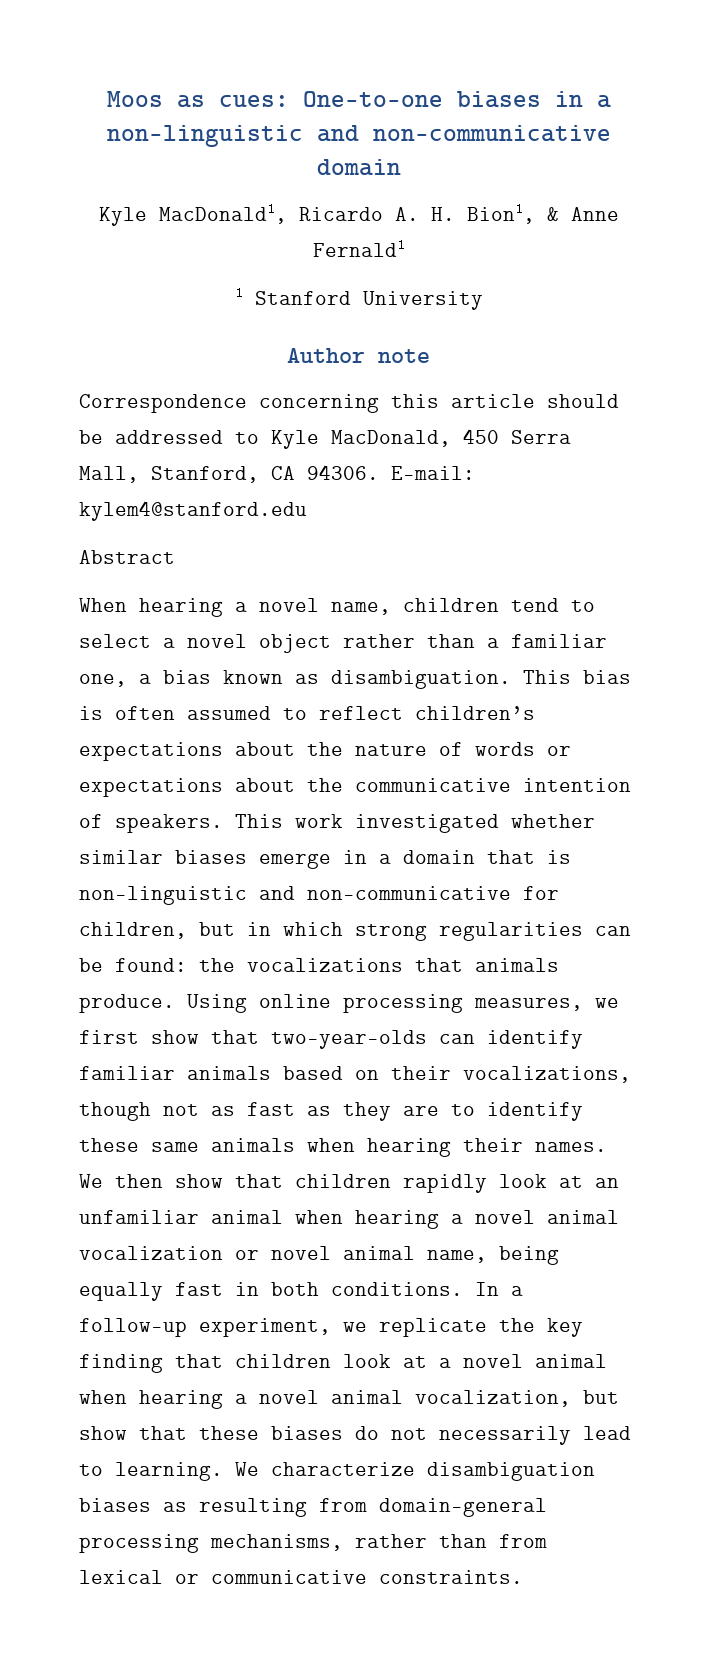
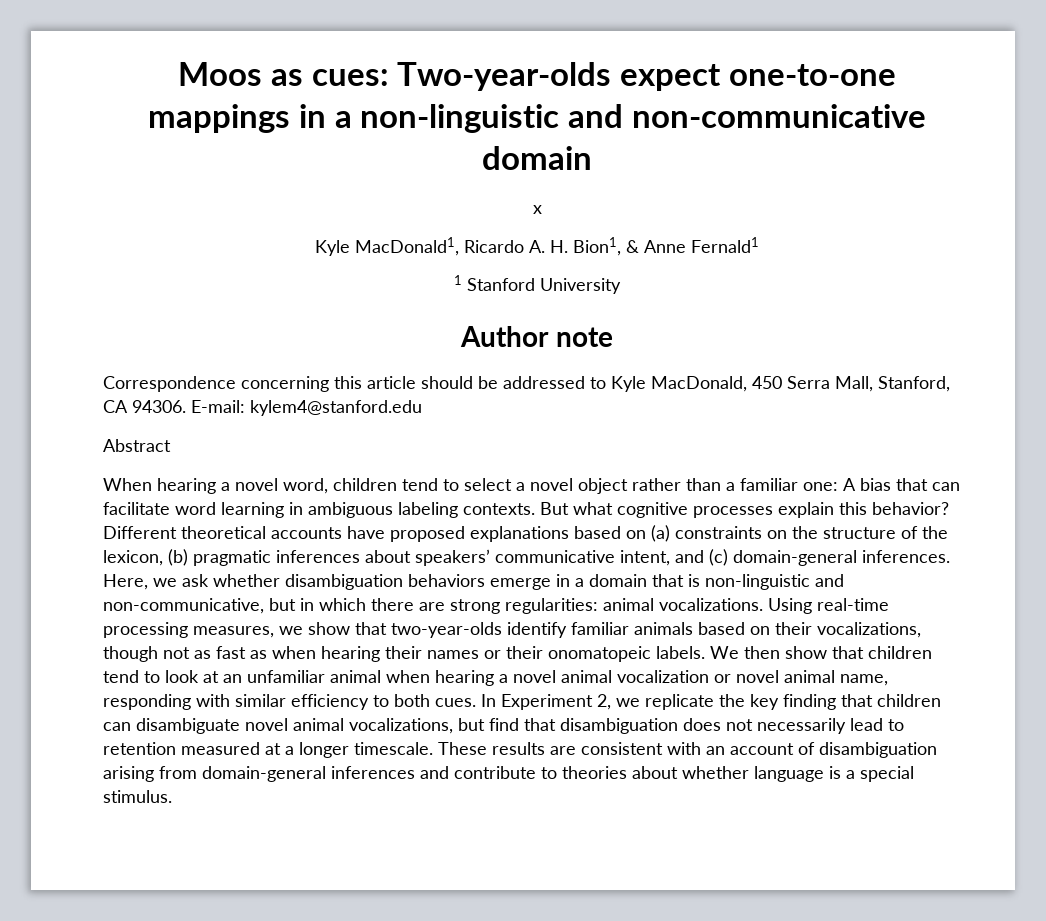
[302,91,541,108] One-to-one biases -> [397,62,896,91] [148,104,291,133] Two-year-olds expect one-to-one mappings
(401, 167) none -> [532,205,542,214] // x
[331,602,391,615] name, -> [283,478,328,494] word,
[79,670,631,689] [79,706,535,720] [79,742,571,761] [79,778,631,797] [79,814,595,833] [79,850,247,864] one, a bias known as disambiguation. This bias is often assumed to reflect children’s expectations about the nature of words or expectations about the communicative intention of speakers. This work investigated whether similar biases -> [803,478,960,491] [103,502,949,518] [103,525,948,542] [103,549,950,566] [103,574,485,590] one: A bias that can facilitate word learning in ambiguous labeling contexts. But what cognitive processes explain this behavior? Different theoretical accounts have proposed explanations based on (a) constraints on the structure of the lexicon, (b) pragmatic inferences about speakers’ communicative intent, and (c) domain-general inferences. Here, we ask whether disambiguation behaviors
[307,886,559,900] [79,922,631,941] [79,958,559,972] [79,994,331,1013] non-communicative for children, but in which strong regularities can be found: the vocalizations that animals produce. Using online -> [103,598,889,614] non-communicative, but in which there are strong regularities: animal vocalizations. Using real-time
[79,1030,139,1044] first -> (303, 630) none
[439,1034,475,1044] can -> (502, 630) none
[343,1102,583,1121] [79,1138,607,1157] they are to identify these same animals when hearing their names. -> [272,646,705,662] when hearing their names or their onomatopeic labels.
[403,1174,487,1193] rapidly -> [103,670,160,683] tend to
[499,1246,559,1265] [79,1282,523,1301] [79,1318,331,1337] being equally fast in both conditions. In a follow-up experiment, -> [103,694,611,710] responding with similar efficiency to both cues. In Experiment 2,
[343,1354,607,1368] [79,1390,619,1409] [79,1426,631,1445] [79,1462,595,1481] [79,1498,547,1517] [79,1534,547,1553] [79,1570,523,1584] look at a novel animal when hearing a novel animal vocalization, but show that these biases do not necessarily lead to learning. We characterize disambiguation biases as resulting from domain-general processing mechanisms, rather than from lexical or communicative constraints. -> [103,718,904,734] [103,742,937,758] [103,766,914,782] [103,790,172,803] can disambiguate novel animal vocalizations, but find that disambiguation does not necessarily lead to retention measured at a longer timescale. These results are consistent with an account of disambiguation arising from domain-general inferences and contribute to theories about whether language is a special stimulus.

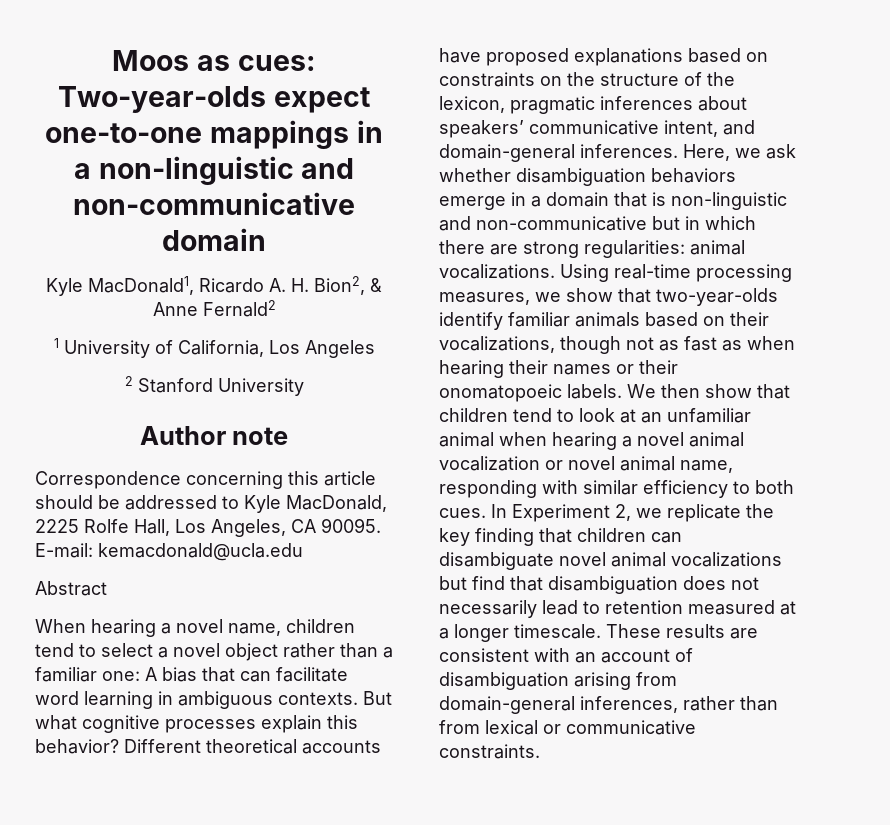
[532,205,542,214] // x -> (266, 239) none
[573,237,621,256] Bion1, -> [314,276,365,295] Bion2,
[691,237,759,253] Fernald1 -> [202,300,276,317] Fernald2
(462, 280) none -> [63,340,375,358] [124,376,133,386] University of California, Los Angeles // 2
[752,376,950,392] [103,400,422,416] 450 Serra Mall, Stanford, CA 94306. E-mail: kylem4@stanford.edu -> [35,518,381,537] [35,543,303,561] 2225 Rolfe Hall, Los Angeles, CA 90095. E-mail: kemacdonald@ucla.edu
[283,478,328,494] word, -> [228,623,281,636] name,
[398,502,458,518] labeling -> (273, 700) none
[651,525,670,542] (a) -> (768, 57) none
[168,549,188,566] (b) -> (505, 104) none
[709,549,728,566] (c) -> (755, 127) none
[103,598,264,614] non-communicative, -> [476,216,647,231] non-communicative
[548,646,651,662] onomatopeic -> [439,384,562,402] onomatopoeic
[349,718,453,734] vocalizations, -> [671,552,782,567] vocalizations
[331,766,914,782] [103,790,172,803] inferences and contribute to theories about whether language is a special stimulus. -> [580,696,778,713] [439,720,696,735] [439,744,540,759] inferences, rather than from lexical or communicative constraints.

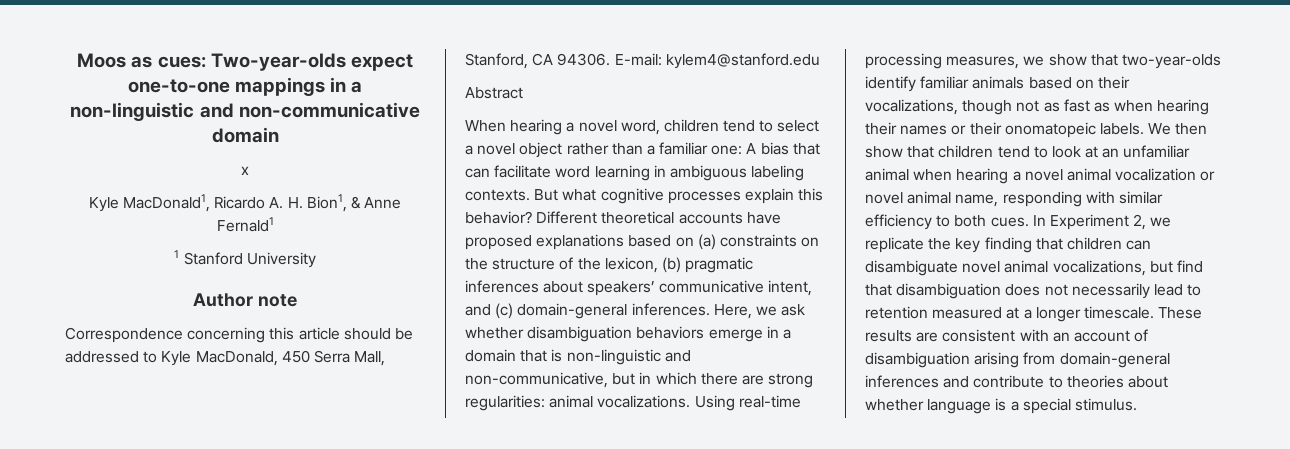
(266, 239) none -> [241,166,249,175] // x
[314,276,365,295] Bion2, -> [306,194,347,212] Bion1,
[202,300,276,317] Fernald2 -> [216,217,274,232] Fernald1
[63,340,375,358] [124,376,133,386] University of California, Los Angeles // 2 -> (180, 254) none
[35,518,381,537] [35,543,303,561] 2225 Rolfe Hall, Los Angeles, CA 90095. E-mail: kemacdonald@ucla.edu -> [281,350,386,366] [465,53,820,69] 450 Serra Mall, Stanford, CA 94306. E-mail: kylem4@stanford.edu
[228,623,281,636] name, -> [620,120,660,135] word,
(273, 700) none -> [751,165,805,181] labeling
(768, 57) none -> [697,234,716,250] (a)
(505, 104) none -> [661,257,681,273] (b)
(755, 127) none -> [495,303,514,319] (c)
[476,216,647,231] non-communicative -> [465,372,608,388] non-communicative,
[439,384,562,402] onomatopoeic -> [1004,122,1096,138] onomatopeic
[671,552,782,567] vocalizations -> [1052,260,1146,276] vocalizations,
[580,696,778,713] [439,720,696,735] [439,744,540,759] inferences, rather than from lexical or communicative constraints. -> [865,375,1168,388] [865,398,1137,414] inferences and contribute to theories about whether language is a special stimulus.

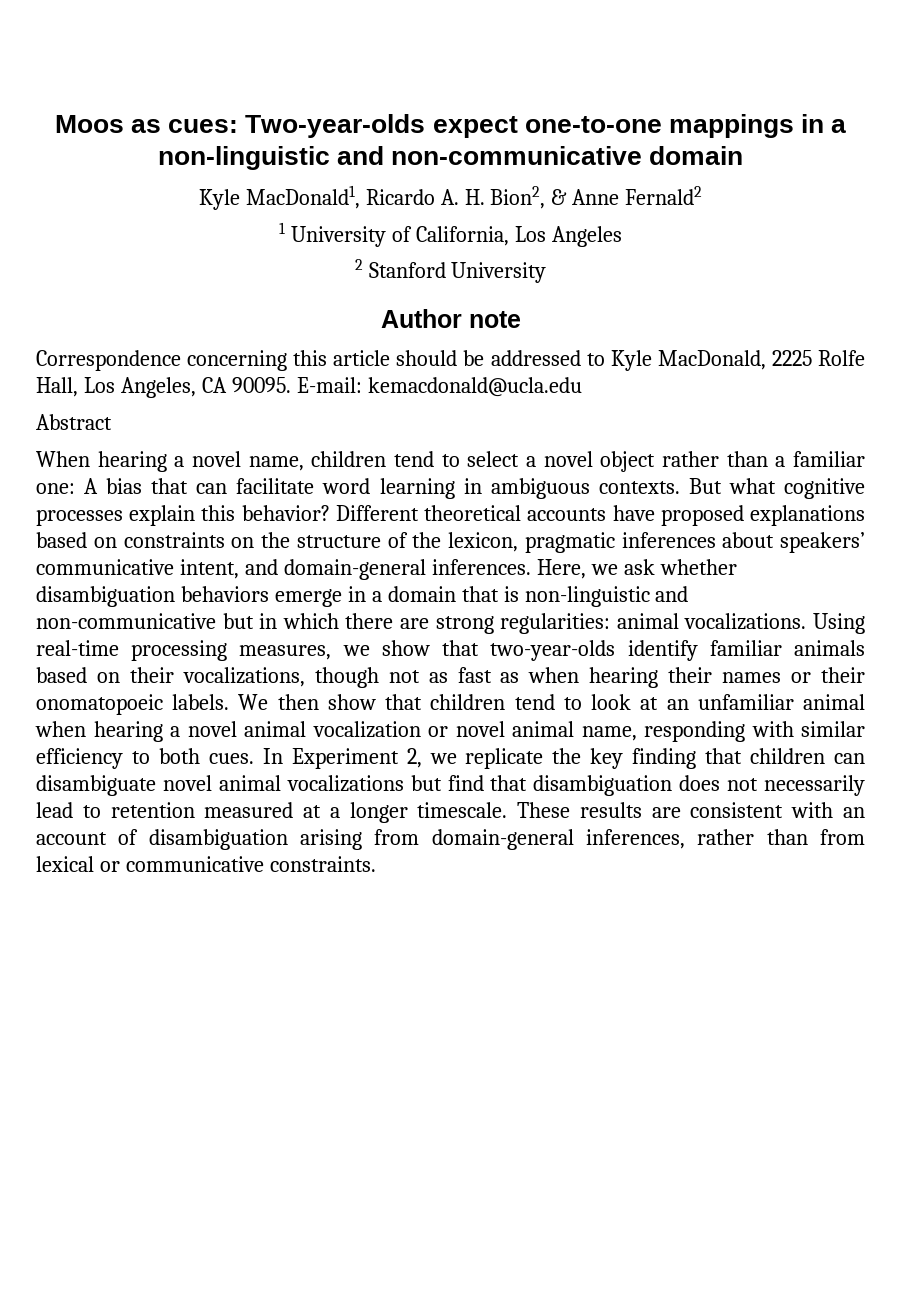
[241,166,249,175] // x -> (744, 155) none
[306,194,347,212] Bion1, -> [490,186,546,209] Bion2,
[216,217,274,232] Fernald1 -> [625,186,703,205] Fernald2
(180, 254) none -> [291,226,622,247] [354,259,363,270] University of California, Los Angeles // 2
[281,350,386,366] [465,53,820,69] 450 Serra Mall, Stanford, CA 94306. E-mail: kylem4@stanford.edu -> [771,350,866,366] [36,377,582,398] 2225 Rolfe Hall, Los Angeles, CA 90095. E-mail: kemacdonald@ucla.edu
[620,120,660,135] word, -> [248,456,304,471] name,
[751,165,805,181] labeling -> (590, 488) none
[697,234,716,250] (a) -> (117, 542) none
[661,257,681,273] (b) -> (518, 542) none
[495,303,514,319] (c) -> (278, 567) none
[465,372,608,388] non-communicative, -> [36,613,216,629] non-communicative
[1004,122,1096,138] onomatopeic -> [36,694,163,715] onomatopoeic
[1052,260,1146,276] vocalizations, -> [286,775,404,792] vocalizations
[865,375,1168,388] [865,398,1137,414] inferences and contribute to theories about whether language is a special stimulus. -> [586,829,866,849] [36,856,376,872] inferences, rather than from lexical or communicative constraints.

